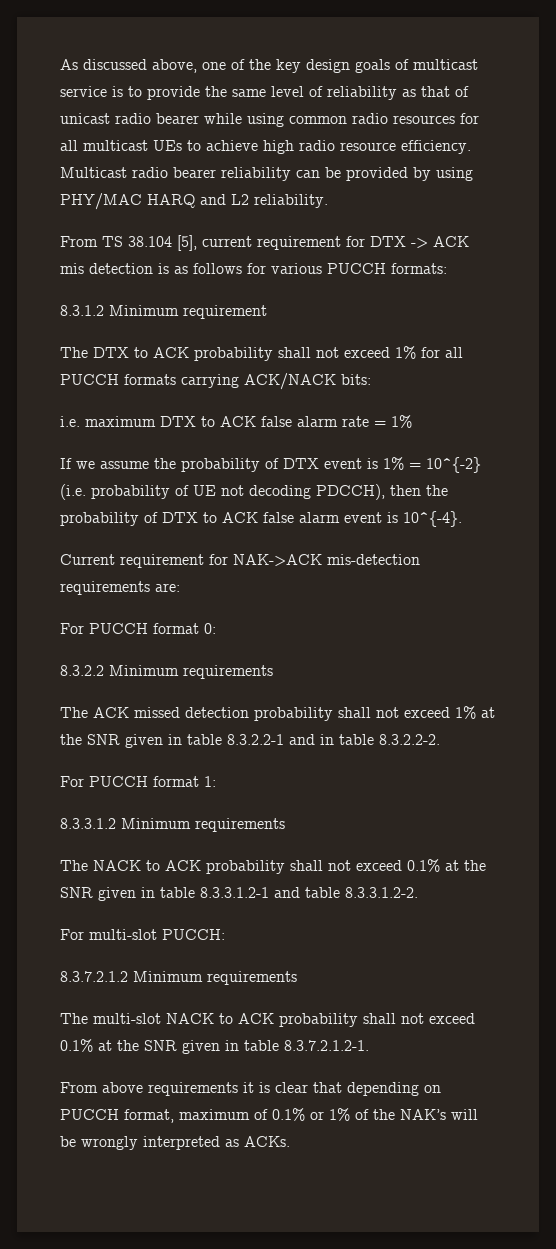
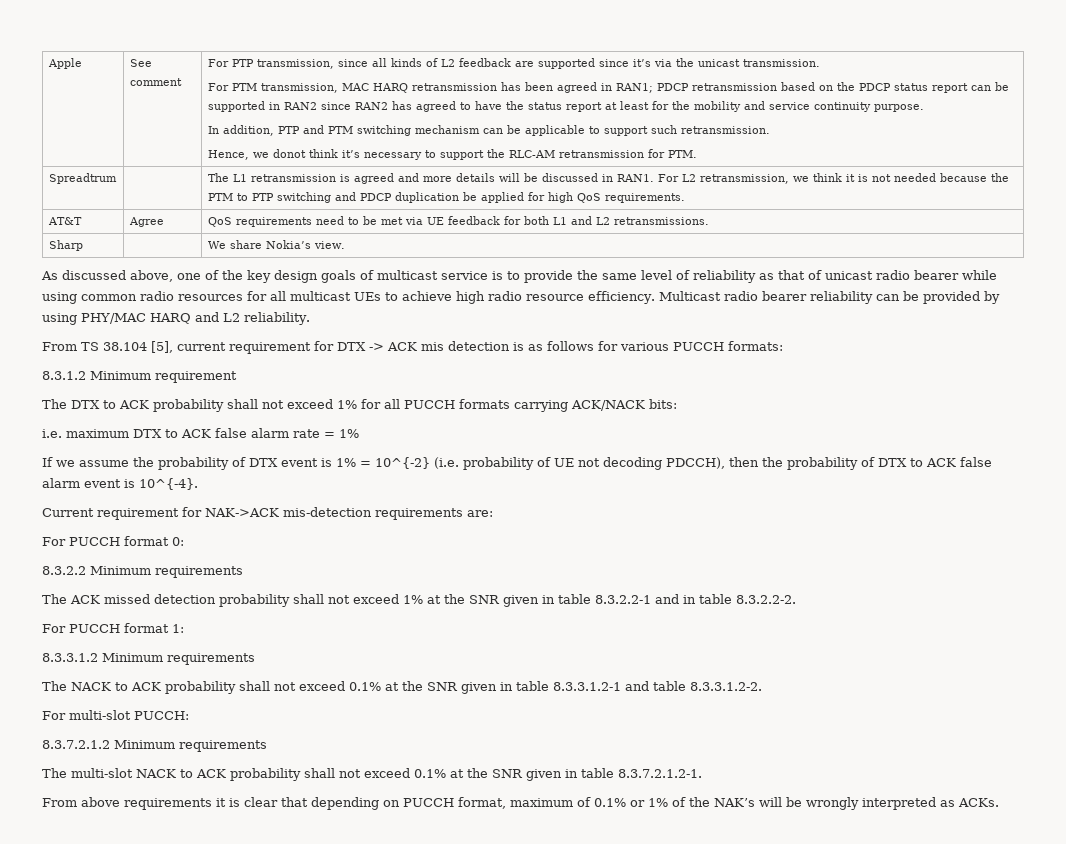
(60, 64) none -> [47,58,82,69] [129,59,152,67] [129,78,182,86] [207,58,820,69] [207,82,1009,93] [207,101,924,112] [207,125,770,136] [207,149,697,160] [48,173,117,184] [207,173,1009,184] [207,192,685,203] [47,217,82,225] [128,217,164,227] [207,216,709,227] [48,240,83,251] [207,240,345,249] Apple | See comment | For PTP transmission, since all kinds of L2 feedback are supported since it’s via the unicast transmission. // For PTM transmission, MAC HARQ retransmission has been agreed in RAN1; PDCP retransmission based on the PDCP status report can be supported in RAN2 since RAN2 has agreed to have the status report at least for the mobility and service continuity purpose. // In addition, PTP and PTM switching mechanism can be applicable to support such retransmission. // Hence, we donot think it’s necessary to support the RLC-AM retransmission for PTM. // Spreadtrum | | The L1 retransmission is agreed and more details will be discussed in RAN1. For L2 retransmission, we think it is not needed because the PTM to PTP switching and PDCP duplication be applied for high QoS requirements. // AT&T | Agree | QoS requirements need to be met via UE feedback for both L1 and L2 retransmissions. // Sharp | | We share Nokia’s view. //

